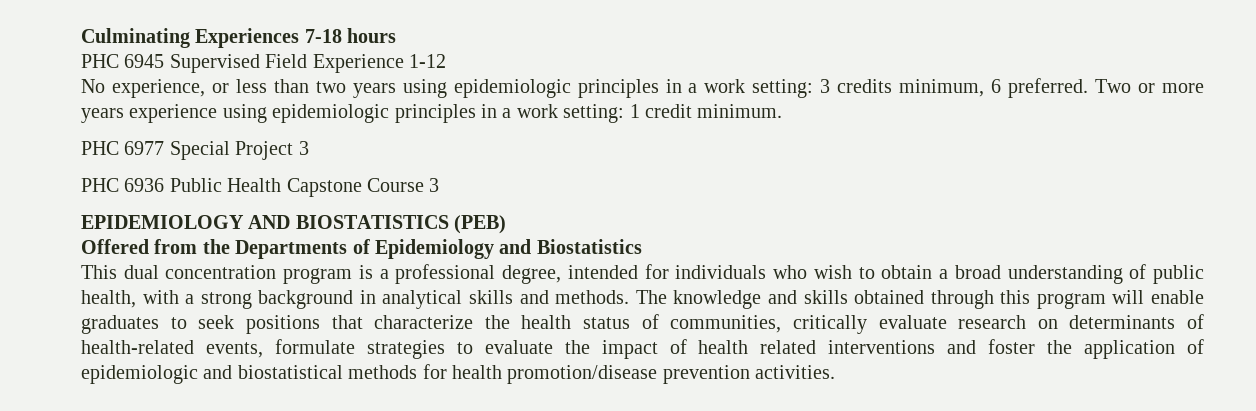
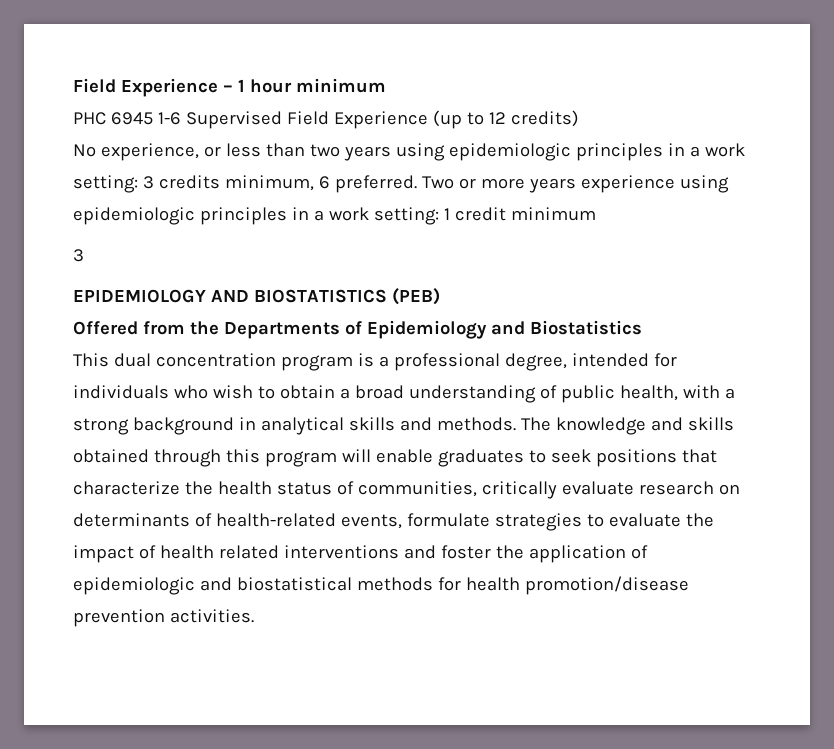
[81,28,397,48] Culminating Experiences 7-18 hours -> [73,78,386,97] Field Experience – 1 hour minimum
(165, 61) none -> [157,112,181,125] 1-6
[409,54,446,68] 1-12 -> [432,110,579,129] (up to 12 credits)
[697,104,783,118] [81,141,309,160] [81,178,424,197] minimum. // PHC 6977 Special Project 3 // PHC 6936 Public Health Capstone Course -> [510,207,596,221] minimum //

